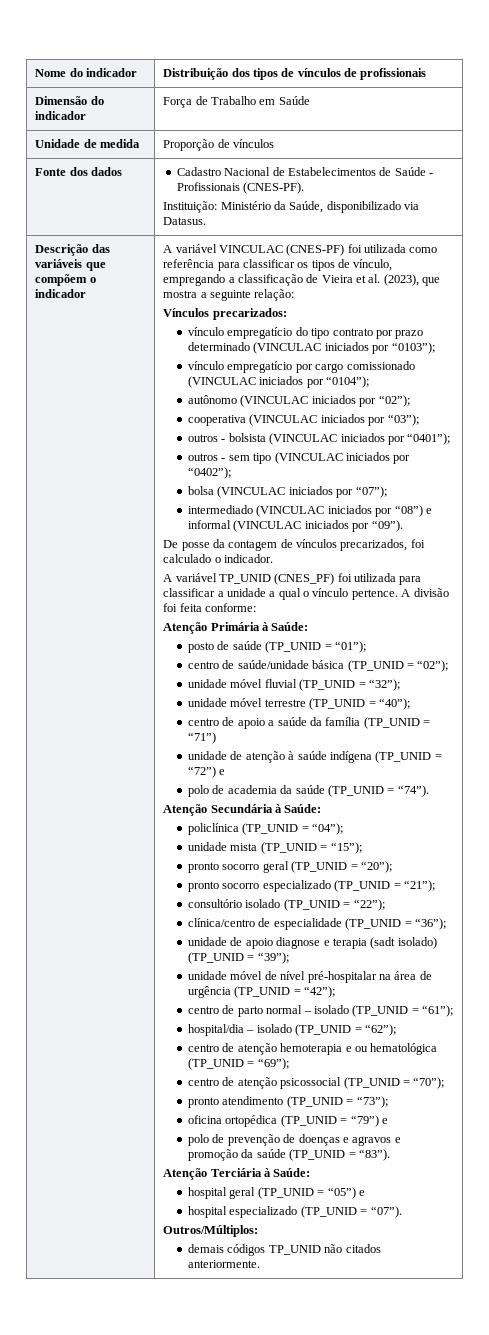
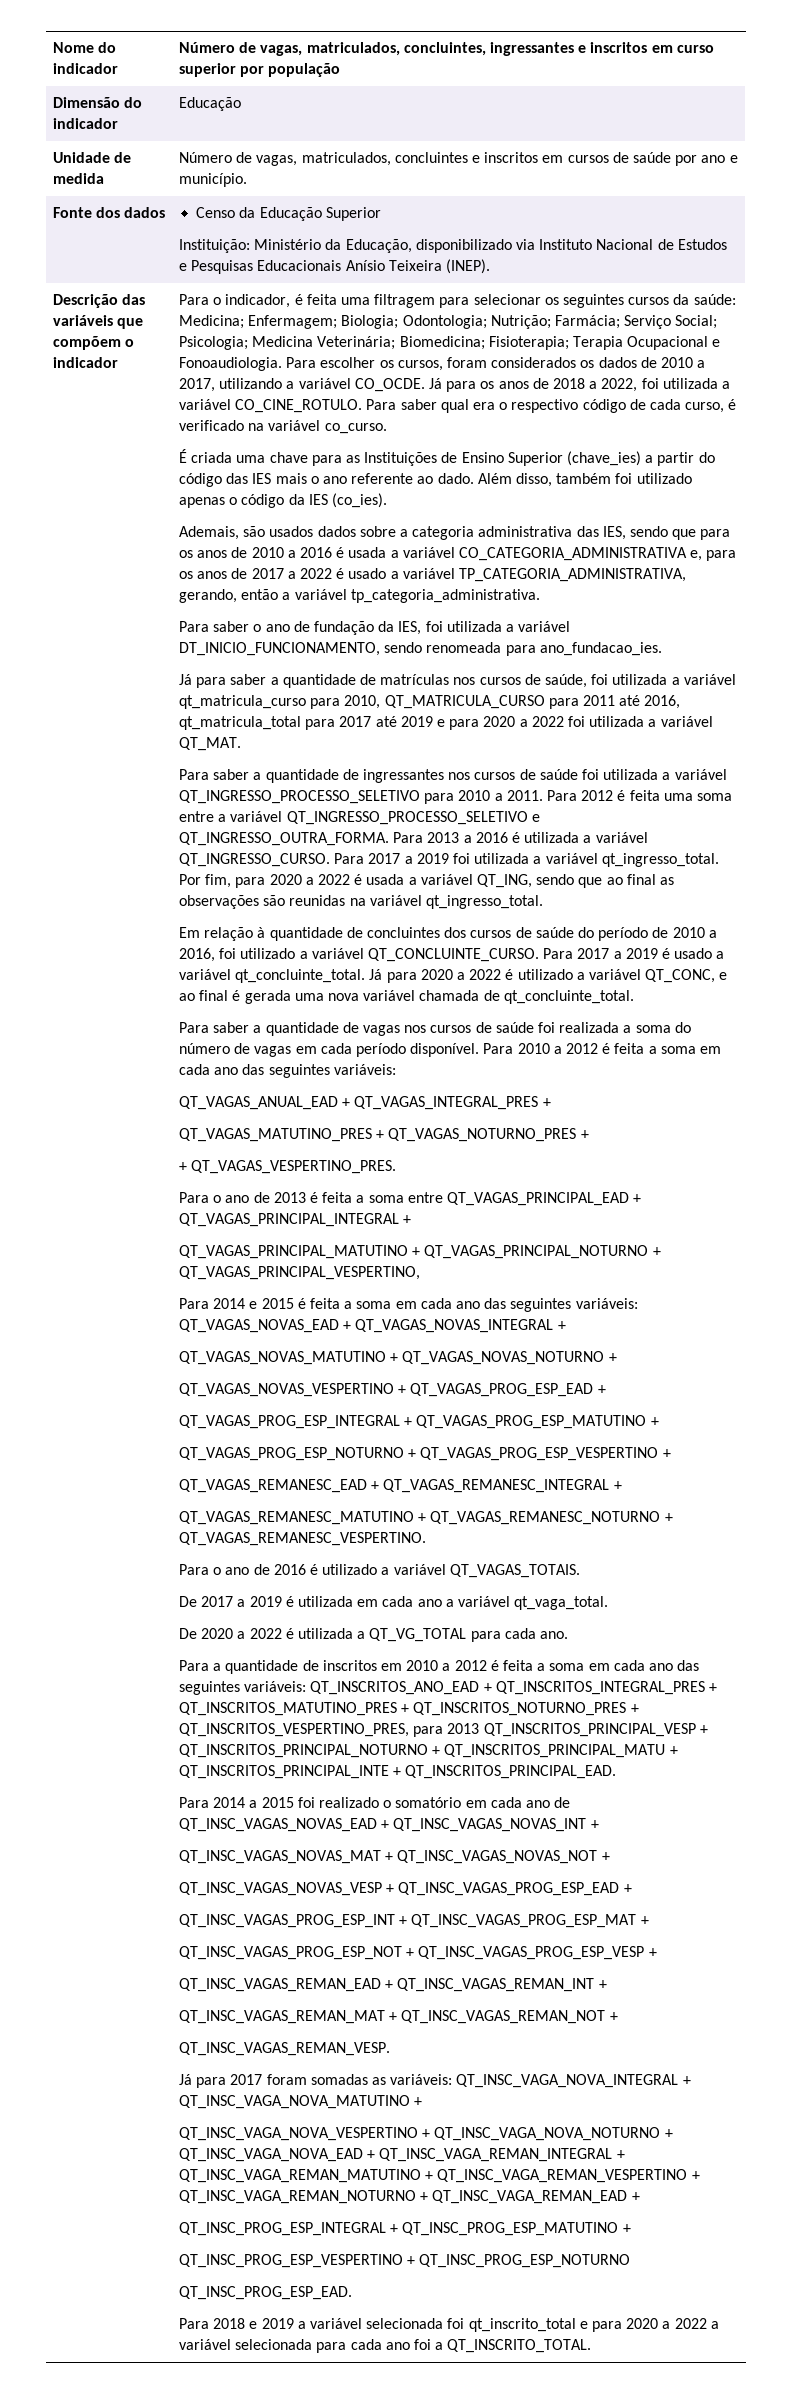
[163,68,427,80] [35,96,104,105] [35,111,87,120] [163,96,310,108] [35,139,140,148] [163,139,274,151] [35,167,122,176] [176,167,434,176] [176,182,305,194] Distribuição dos tipos de vínculos de profissionais // Dimensão do indicador | Força de Trabalho em Saúde // Unidade de medida | Proporção de vínculos // Fonte dos dados | Cadastro Nacional de Estabelecimentos de Saúde - Profissionais (CNES-PF). -> [179,42,714,56] [179,63,341,77] [53,97,143,108] [53,118,119,129] [179,97,242,111] [53,152,132,163] [53,173,105,184] [179,152,738,166] [179,173,248,187] [53,207,166,218] [196,207,381,221] Número de vagas, matriculados, concluintes, ingressantes e inscritos em curso superior por população // Dimensão do indicador | Educação // Unidade de medida | Número de vagas, matriculados, concluintes e inscritos em cursos de saúde por ano e município. // Fonte dos dados | Censo da Educação Superior
[289,201,324,213] Saúde, -> [345,239,412,253] Educação,
[163,217,207,225] Datasus. -> [539,239,727,250] [179,259,491,274] Instituto Nacional de Estudos e Pesquisas Educacionais Anísio Teixeira (INEP).
[163,244,438,256] [163,259,393,271] [163,274,441,286] [163,289,295,301] [163,308,287,320] [188,327,424,339] [188,342,435,354] [188,361,415,373] [188,376,370,388] [188,395,410,407] [188,414,419,426] [188,433,451,445] [188,452,411,464] [188,467,232,479] [188,486,387,498] [188,505,432,517] [188,520,403,532] [163,539,425,551] [163,554,273,563] [163,573,422,585] [163,588,449,600] [163,603,256,612] [163,622,309,634] [188,641,366,653] [188,660,449,672] [188,679,400,691] [188,698,410,710] [188,717,431,729] [188,732,217,744] [188,751,442,763] [188,766,226,778] [188,785,429,797] [163,804,322,816] [188,823,344,835] [188,842,362,854] [188,861,392,873] [188,880,435,892] [188,899,385,911] [188,918,446,930] [188,937,437,949] [188,952,289,964] [188,971,432,983] [188,986,336,998] [188,1005,454,1017] [188,1024,396,1036] [188,1043,438,1055] [188,1058,289,1070] [188,1077,445,1089] [188,1096,388,1108] [188,1115,388,1127] [188,1134,401,1146] [188,1149,390,1161] [163,1168,311,1180] [188,1187,365,1199] [188,1206,402,1218] [163,1225,259,1237] [188,1244,381,1256] [188,1260,261,1268] A variável VINCULAC (CNES-PF) foi utilizada como referência para classificar os tipos de vínculo, empregando a classificação de Vieira et al. (2023), que mostra a seguinte relação: // Vínculos precarizados: // vínculo empregatício do tipo contrato por prazo determinado (VINCULAC iniciados por “0103”); // vínculo empregatício por cargo comissionado (VINCULAC iniciados por “0104”); // autônomo (VINCULAC iniciados por “02”); // cooperativa (VINCULAC iniciados por “03”); // outros - bolsista (VINCULAC iniciados por “0401”); // outros - sem tipo (VINCULAC iniciados por “0402”); // bolsa (VINCULAC iniciados por “07”); // intermediado (VINCULAC iniciados por “08”) e informal (VINCULAC iniciados por “09”). // De posse da contagem de vínculos precarizados, foi calculado o indicador. // A variável TP_UNID (CNES_PF) foi utilizada para classificar a unidade a qual o vínculo pertence. A divisão foi feita conforme: // Atenção Primária à Saúde: // posto de saúde (TP_UNID = “01”); // centro de saúde/unidade básica (TP_UNID = “02”); // unidade móvel fluvial (TP_UNID = “32”); // unidade móvel terrestre (TP_UNID = “40”); // centro de apoio a saúde da família (TP_UNID = “71”) // unidade de atenção à saúde indígena (TP_UNID = “72”) e // polo de academia da saúde (TP_UNID = “74”). // Atenção Secundária à Saúde: // policlínica (TP_UNID = “04”); // unidade mista (TP_UNID = “15”); // pronto socorro geral (TP_UNID = “20”); // pronto socorro especializado (TP_UNID = “21”); // consultório isolado (TP_UNID = “22”); // clínica/centro de especialidade (TP_UNID = “36”); // unidade de apoio diagnose e terapia (sadt isolado) (TP_UNID = “39”); // unidade móvel de nível pré-hospitalar na área de urgência (TP_UNID = “42”); // centro de parto normal – isolado (TP_UNID = “61”); // hospital/dia – isolado (TP_UNID = “62”); // centro de atenção hemoterapia e ou hematológica (TP_UNID = “69”); // centro de atenção psicossocial (TP_UNID = “70”); // pronto atendimento (TP_UNID = “73”); // oficina ortopédica (TP_UNID = “79”) e // polo de prevenção de doenças e agravos e promoção da saúde (TP_UNID = “83”). // Atenção Terciária à Saúde: // hospital geral (TP_UNID = “05”) e // hospital especializado (TP_UNID = “07”). // Outros/Múltiplos: // demais códigos TP_UNID não citados anteriormente. -> [179,294,736,308] [179,315,718,329] [179,336,721,350] [179,357,706,371] [179,378,730,392] [179,399,737,413] [179,420,387,434] [179,449,715,466] [179,473,692,487] [179,493,388,508] [179,526,731,540] [179,547,737,561] [179,568,686,582] [179,589,540,603] [179,621,571,635] [179,642,662,656] [179,674,736,688] [179,695,681,709] [179,716,713,730] [179,737,242,751] [179,769,727,783] [179,790,732,804] [179,811,540,825] [179,832,648,846] [179,853,719,867] [179,874,674,888] [179,895,544,909] [179,927,717,941] [179,948,725,962] [179,969,728,983] [179,990,634,1004] [179,1022,691,1036] [179,1043,721,1057] [179,1064,396,1078] [179,1096,551,1110] [179,1128,589,1142] [179,1160,397,1174] [179,1192,642,1206] [179,1213,412,1227] [179,1245,661,1259] [179,1266,421,1280] [179,1298,638,1312] [179,1319,566,1333] [179,1351,617,1365] [179,1383,606,1397] [179,1415,659,1429] [179,1447,671,1461] [179,1479,622,1493] [179,1511,673,1525] [179,1532,427,1546] [179,1564,580,1578] [179,1596,609,1610] [179,1628,568,1642] [179,1660,700,1674] [179,1681,718,1695] [179,1702,639,1716] [179,1723,708,1737] [179,1744,678,1758] [179,1765,617,1779] [179,1797,571,1808] [179,1818,599,1832] [179,1850,610,1864] [179,1882,632,1896] [179,1914,649,1928] [179,1946,657,1960] [179,1978,607,1992] [179,2010,618,2024] [179,2042,391,2056] [179,2074,691,2088] [179,2095,423,2109] [179,2127,673,2141] [179,2148,625,2162] [179,2169,700,2183] [179,2190,640,2204] [179,2222,631,2236] [179,2254,631,2268] [179,2286,353,2300] [179,2318,719,2332] [179,2339,592,2353] Para o indicador, é feita uma filtragem para selecionar os seguintes cursos da saúde: Medicina; Enfermagem; Biologia; Odontologia; Nutrição; Farmácia; Serviço Social; Psicologia; Medicina Veterinária; Biomedicina; Fisioterapia; Terapia Ocupacional e Fonoaudiologia. Para escolher os cursos, foram considerados os dados de 2010 a 2017, utilizando a variável CO_OCDE. Já para os anos de 2018 a 2022, foi utilizada a variável CO_CINE_ROTULO. Para saber qual era o respectivo código de cada curso, é verificado na variável co_curso. // É criada uma chave para as Instituições de Ensino Superior (chave_ies) a partir do código das IES mais o ano referente ao dado. Além disso, também foi utilizado apenas o código da IES (co_ies). // Ademais, são usados dados sobre a categoria administrativa das IES, sendo que para os anos de 2010 a 2016 é usada a variável CO_CATEGORIA_ADMINISTRATIVA e, para os anos de 2017 a 2022 é usado a variável TP_CATEGORIA_ADMINISTRATIVA, gerando, então a variável tp_categoria_administrativa. // Para saber o ano de fundação da IES, foi utilizada a variável DT_INICIO_FUNCIONAMENTO, sendo renomeada para ano_fundacao_ies. // Já para saber a quantidade de matrículas nos cursos de saúde, foi utilizada a variável qt_matricula_curso para 2010, QT_MATRICULA_CURSO para 2011 até 2016, qt_matricula_total para 2017 até 2019 e para 2020 a 2022 foi utilizada a variável QT_MAT. // Para saber a quantidade de ingressantes nos cursos de saúde foi utilizada a variável QT_INGRESSO_PROCESSO_SELETIVO para 2010 a 2011. Para 2012 é feita uma soma entre a variável QT_INGRESSO_PROCESSO_SELETIVO e QT_INGRESSO_OUTRA_FORMA. Para 2013 a 2016 é utilizada a variável QT_INGRESSO_CURSO. Para 2017 a 2019 foi utilizada a variável qt_ingresso_total. Por fim, para 2020 a 2022 é usada a variável QT_ING, sendo que ao final as observações são reunidas na variável qt_ingresso_total. // Em relação à quantidade de concluintes dos cursos de saúde do período de 2010 a 2016, foi utilizado a variável QT_CONCLUINTE_CURSO. Para 2017 a 2019 é usado a variável qt_concluinte_total. Já para 2020 a 2022 é utilizado a variável QT_CONC, e ao final é gerada uma nova variável chamada de qt_concluinte_total. // Para saber a quantidade de vagas nos cursos de saúde foi realizada a soma do número de vagas em cada período disponível. Para 2010 a 2012 é feita a soma em cada ano das seguintes variáveis: // QT_VAGAS_ANUAL_EAD + QT_VAGAS_INTEGRAL_PRES + // QT_VAGAS_MATUTINO_PRES + QT_VAGAS_NOTURNO_PRES + // + QT_VAGAS_VESPERTINO_PRES. // Para o ano de 2013 é feita a soma entre QT_VAGAS_PRINCIPAL_EAD + QT_VAGAS_PRINCIPAL_INTEGRAL + // QT_VAGAS_PRINCIPAL_MATUTINO + QT_VAGAS_PRINCIPAL_NOTURNO + QT_VAGAS_PRINCIPAL_VESPERTINO, // Para 2014 e 2015 é feita a soma em cada ano das seguintes variáveis: QT_VAGAS_NOVAS_EAD + QT_VAGAS_NOVAS_INTEGRAL + // QT_VAGAS_NOVAS_MATUTINO + QT_VAGAS_NOVAS_NOTURNO + // QT_VAGAS_NOVAS_VESPERTINO + QT_VAGAS_PROG_ESP_EAD + // QT_VAGAS_PROG_ESP_INTEGRAL + QT_VAGAS_PROG_ESP_MATUTINO + // QT_VAGAS_PROG_ESP_NOTURNO + QT_VAGAS_PROG_ESP_VESPERTINO + // QT_VAGAS_REMANESC_EAD + QT_VAGAS_REMANESC_INTEGRAL + // QT_VAGAS_REMANESC_MATUTINO + QT_VAGAS_REMANESC_NOTURNO + QT_VAGAS_REMANESC_VESPERTINO. // Para o ano de 2016 é utilizado a variável QT_VAGAS_TOTAIS. // De 2017 a 2019 é utilizada em cada ano a variável qt_vaga_total. // De 2020 a 2022 é utilizada a QT_VG_TOTAL para cada ano. // Para a quantidade de inscritos em 2010 a 2012 é feita a soma em cada ano das seguintes variáveis: QT_INSCRITOS_ANO_EAD + QT_INSCRITOS_INTEGRAL_PRES + QT_INSCRITOS_MATUTINO_PRES + QT_INSCRITOS_NOTURNO_PRES + QT_INSCRITOS_VESPERTINO_PRES, para 2013 QT_INSCRITOS_PRINCIPAL_VESP + QT_INSCRITOS_PRINCIPAL_NOTURNO + QT_INSCRITOS_PRINCIPAL_MATU + QT_INSCRITOS_PRINCIPAL_INTE + QT_INSCRITOS_PRINCIPAL_EAD. // Para 2014 a 2015 foi realizado o somatório em cada ano de QT_INSC_VAGAS_NOVAS_EAD + QT_INSC_VAGAS_NOVAS_INT + // QT_INSC_VAGAS_NOVAS_MAT + QT_INSC_VAGAS_NOVAS_NOT + // QT_INSC_VAGAS_NOVAS_VESP + QT_INSC_VAGAS_PROG_ESP_EAD + // QT_INSC_VAGAS_PROG_ESP_INT + QT_INSC_VAGAS_PROG_ESP_MAT + // QT_INSC_VAGAS_PROG_ESP_NOT + QT_INSC_VAGAS_PROG_ESP_VESP + // QT_INSC_VAGAS_REMAN_EAD + QT_INSC_VAGAS_REMAN_INT + // QT_INSC_VAGAS_REMAN_MAT + QT_INSC_VAGAS_REMAN_NOT + // QT_INSC_VAGAS_REMAN_VESP. // Já para 2017 foram somadas as variáveis: QT_INSC_VAGA_NOVA_INTEGRAL + QT_INSC_VAGA_NOVA_MATUTINO + // QT_INSC_VAGA_NOVA_VESPERTINO + QT_INSC_VAGA_NOVA_NOTURNO + QT_INSC_VAGA_NOVA_EAD + QT_INSC_VAGA_REMAN_INTEGRAL + QT_INSC_VAGA_REMAN_MATUTINO + QT_INSC_VAGA_REMAN_VESPERTINO + QT_INSC_VAGA_REMAN_NOTURNO + QT_INSC_VAGA_REMAN_EAD + // QT_INSC_PROG_ESP_INTEGRAL + QT_INSC_PROG_ESP_MATUTINO + // QT_INSC_PROG_ESP_VESPERTINO + QT_INSC_PROG_ESP_NOTURNO // QT_INSC_PROG_ESP_EAD. // Para 2018 e 2019 a variável selecionada foi qt_inscrito_total e para 2020 a 2022 a variável selecionada para cada ano foi a QT_INSCRITO_TOTAL.

